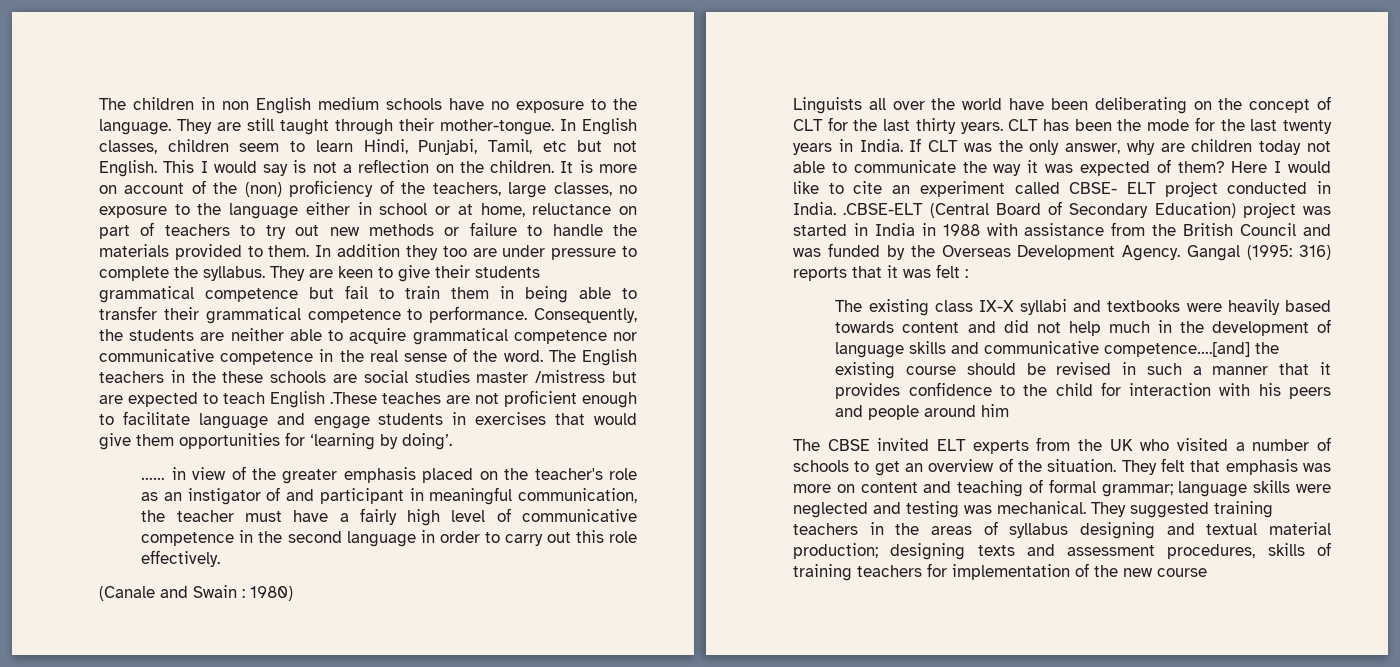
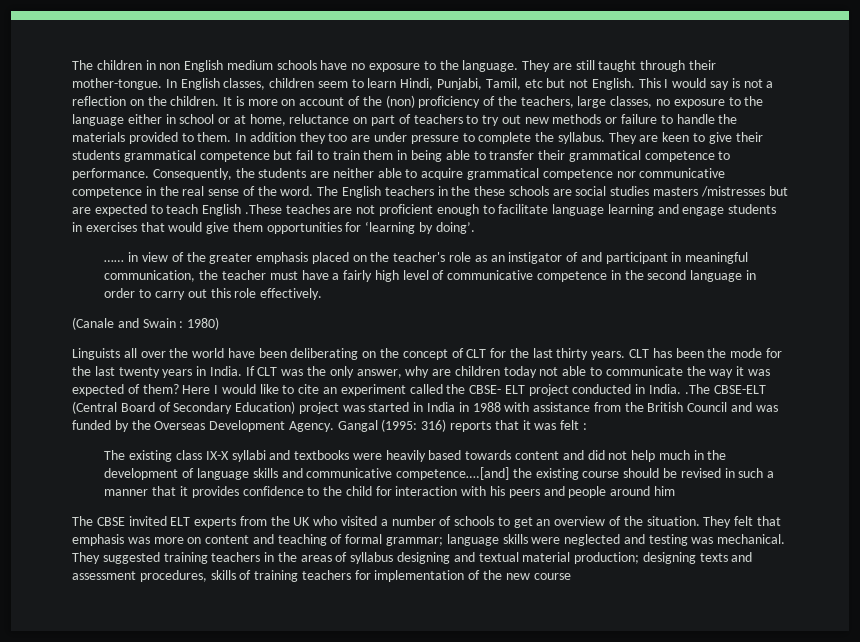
[476,370,606,383] master /mistress -> [653,186,765,197] masters /mistresses
(268, 421) none -> [607,204,654,216] learning
(1060, 188) none -> [446,384,466,394] the
[843,203,924,215] .CBSE-ELT -> [684,384,766,394] .The CBSE-ELT

